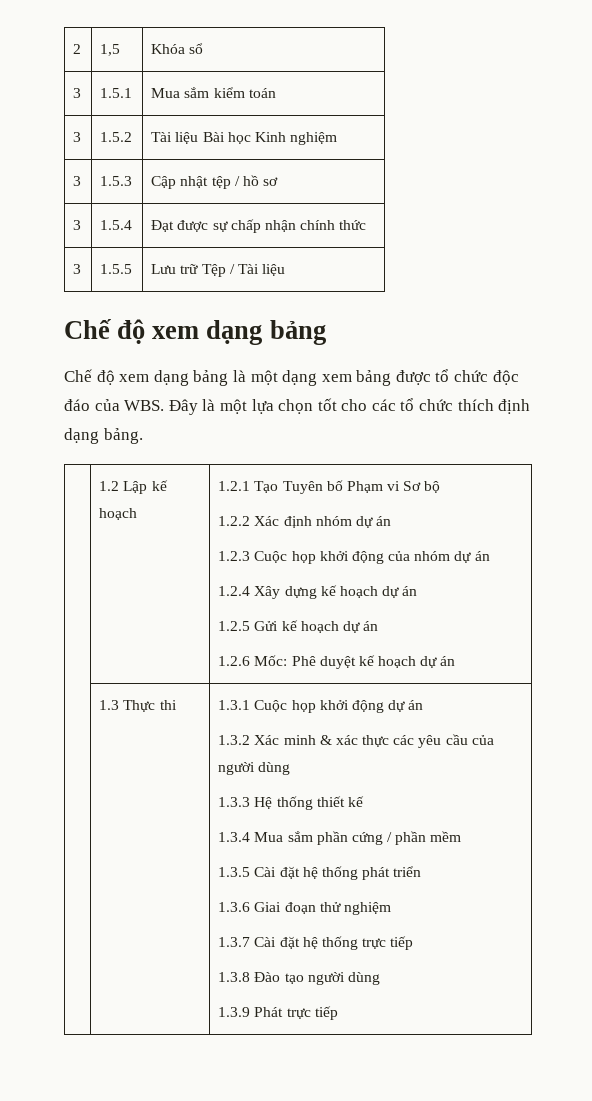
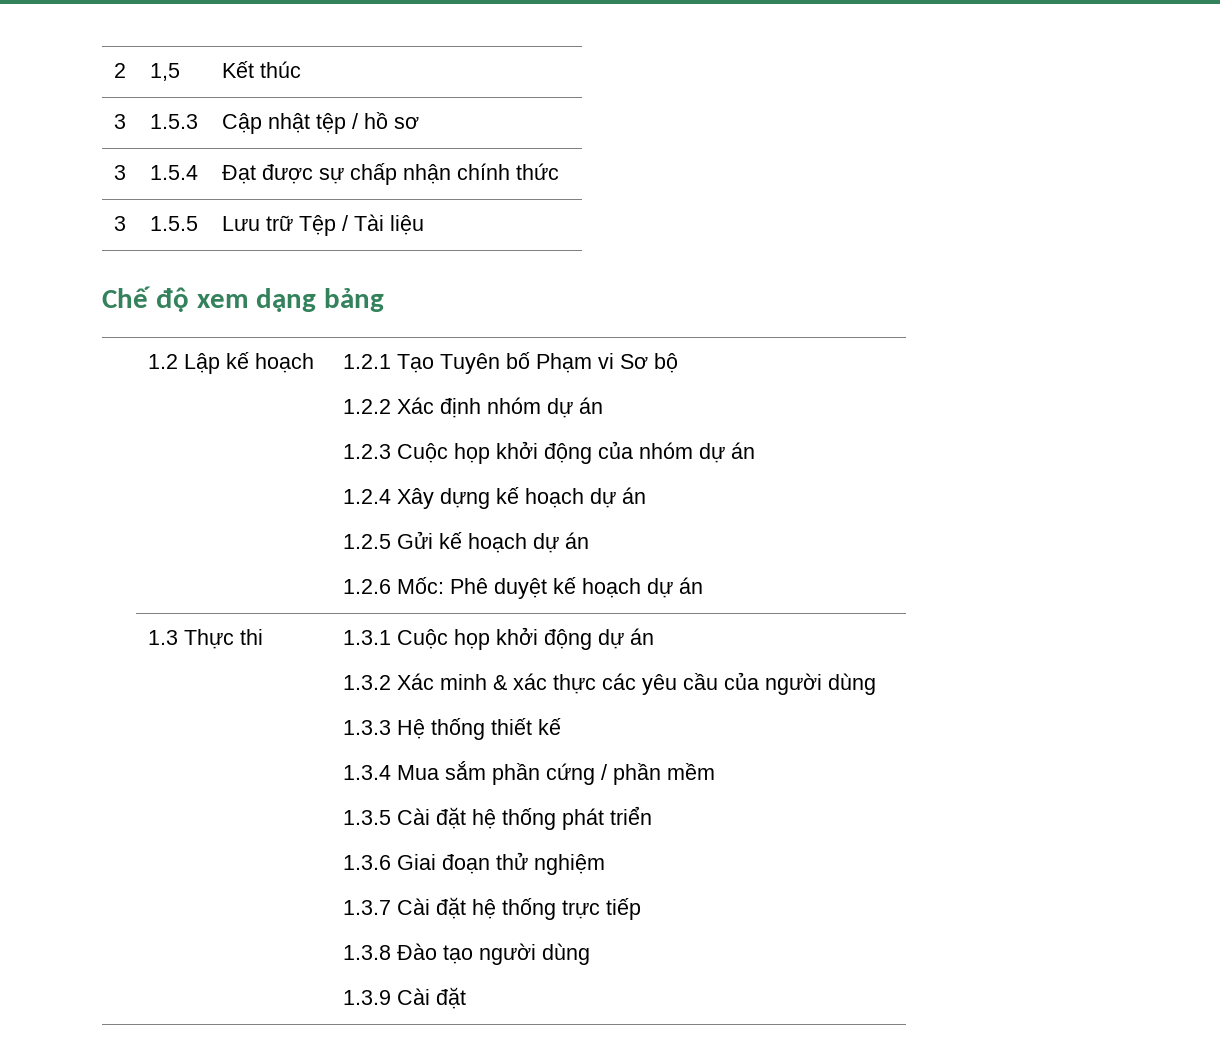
[151,43,204,54] [73,88,82,98] [100,88,133,98] [151,87,276,98] [73,132,82,142] [100,132,133,142] [151,132,338,145] Khóa sổ // 3 | 1.5.1 | Mua sắm kiểm toán // 3 | 1.5.2 | Tài liệu Bài học Kinh nghiệm -> [221,61,301,78] Kết thúc
[64,369,519,386] [64,398,531,415] [64,428,143,444] // Chế độ xem dạng bảng là một dạng xem bảng được tổ chức độc đáo của WBS. Đây là một lựa chọn tốt cho các tổ chức thích định dạng bảng. -> (385, 300) none
[254,1006,338,1020] Phát trực tiếp -> [396,987,466,1009] Cài đặt

